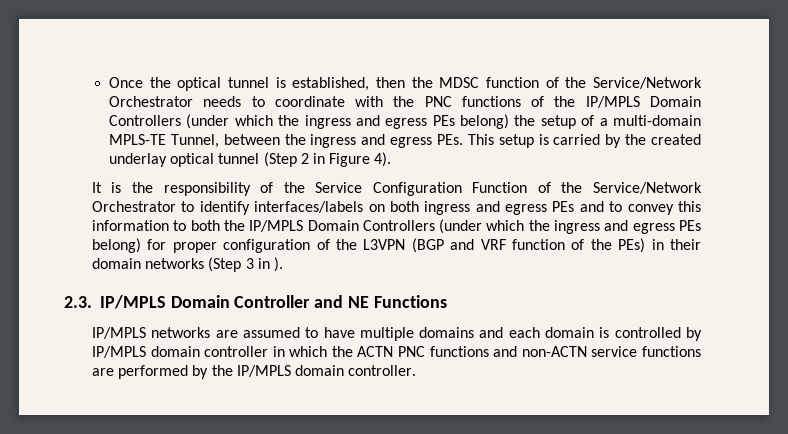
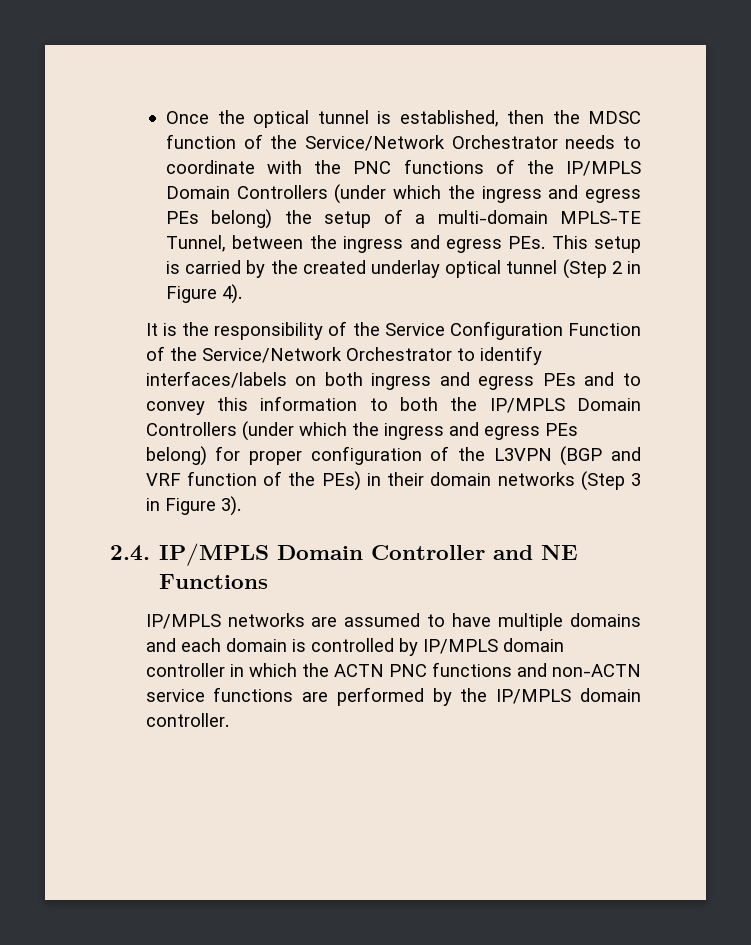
[273,257,283,272] [64,296,92,308] ). // 2.3. -> [164,496,241,516] [110,545,150,561] Figure 3). // 2.4.

